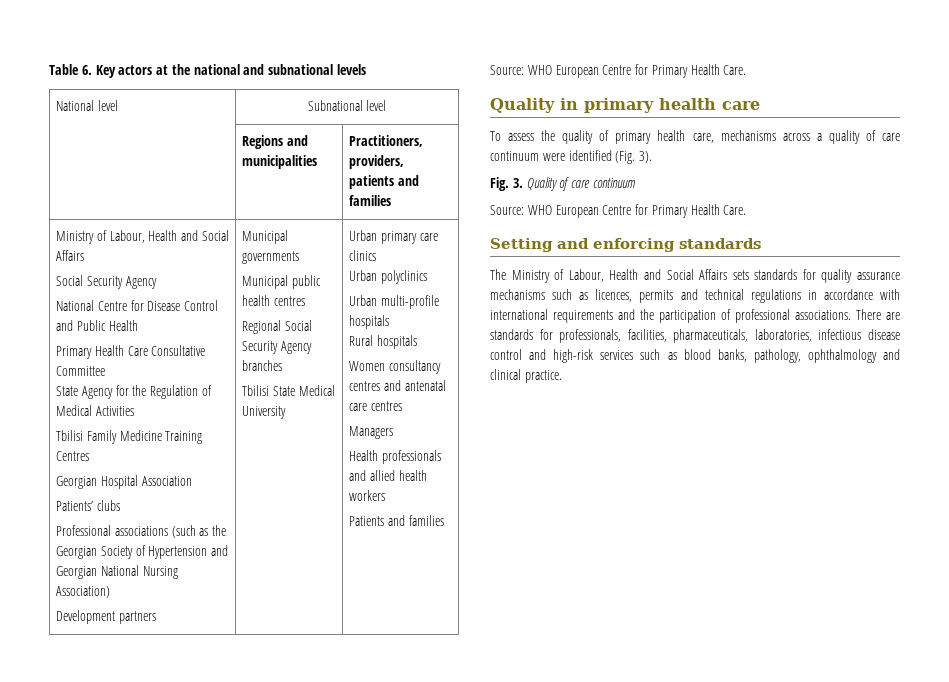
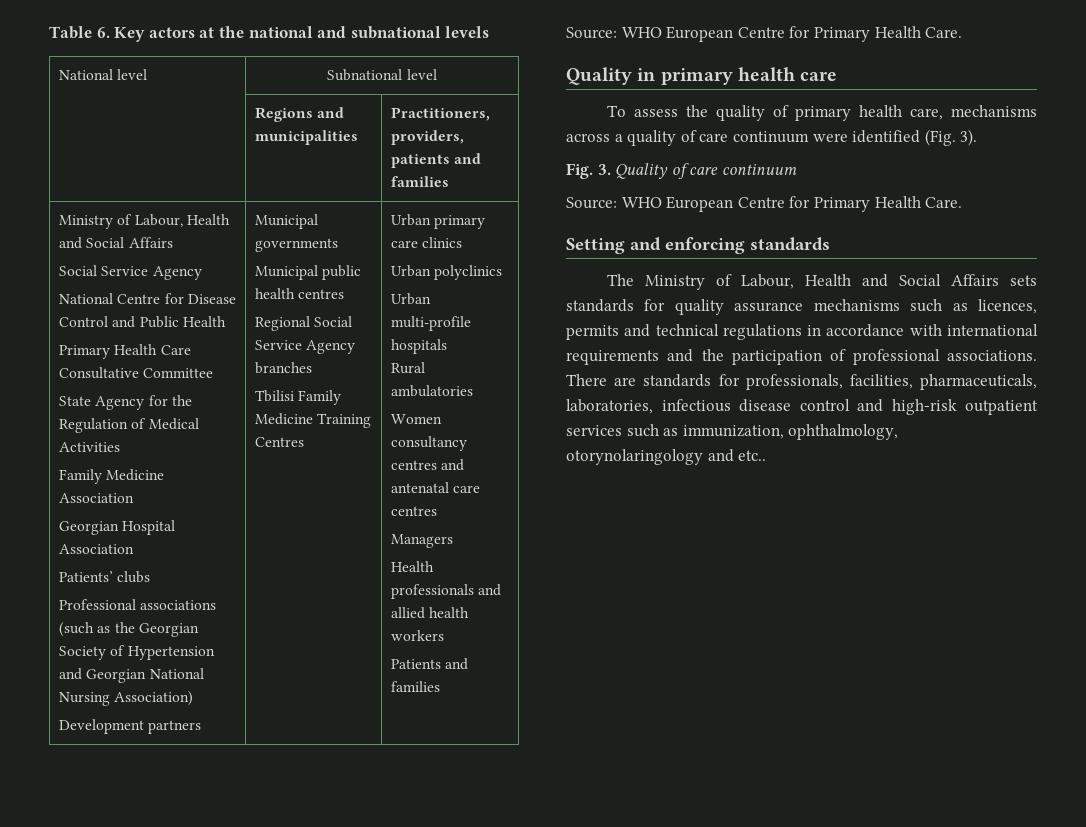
[86,276,123,289] Security -> [101,266,149,276] Service
[56,430,203,444] [56,451,90,461] Tbilisi Family Medicine Training Centres -> [59,469,165,484] [59,493,135,503] Family Medicine Association
[242,341,279,354] Security -> [255,340,303,350] Service
[272,385,335,396] [242,406,287,419] State Medical University -> [298,390,342,405] [255,413,372,428] [255,437,305,447] Family Medicine Training Centres
[376,335,417,349] hospitals -> [391,385,474,397] ambulatories
(594, 356) none -> [965,400,1038,415] outpatient
[683,349,900,363] [490,369,562,383] blood banks, pathology, ophthalmology and clinical practice. -> [682,424,899,440] [566,449,767,465] immunization, ophthalmology, otorynolaringology and etc..

